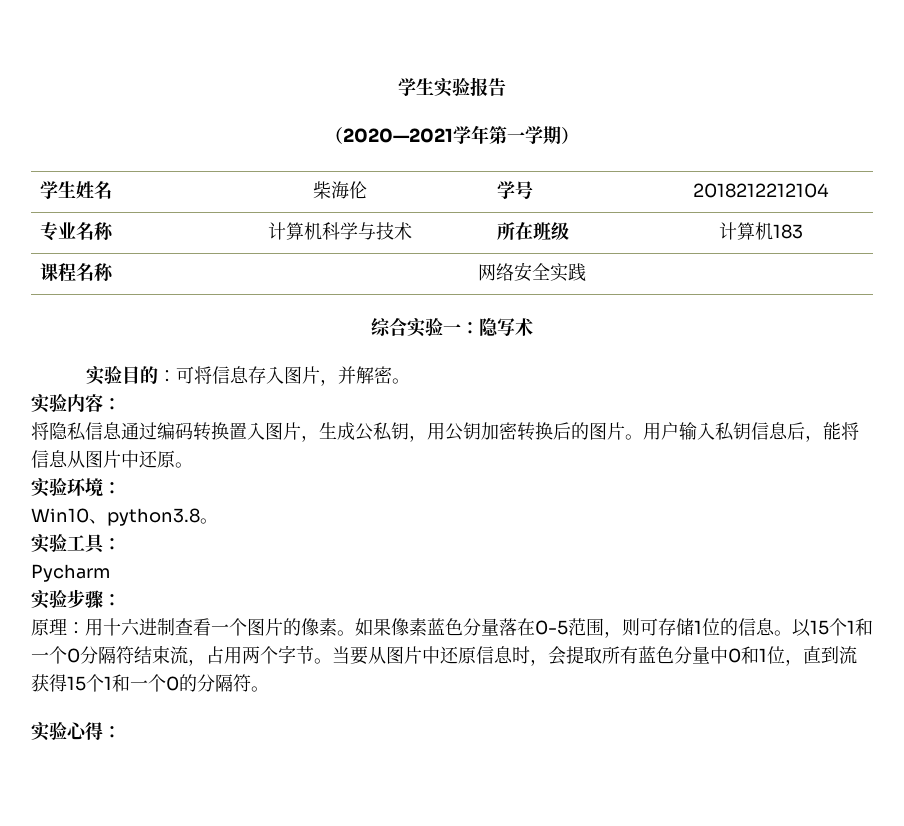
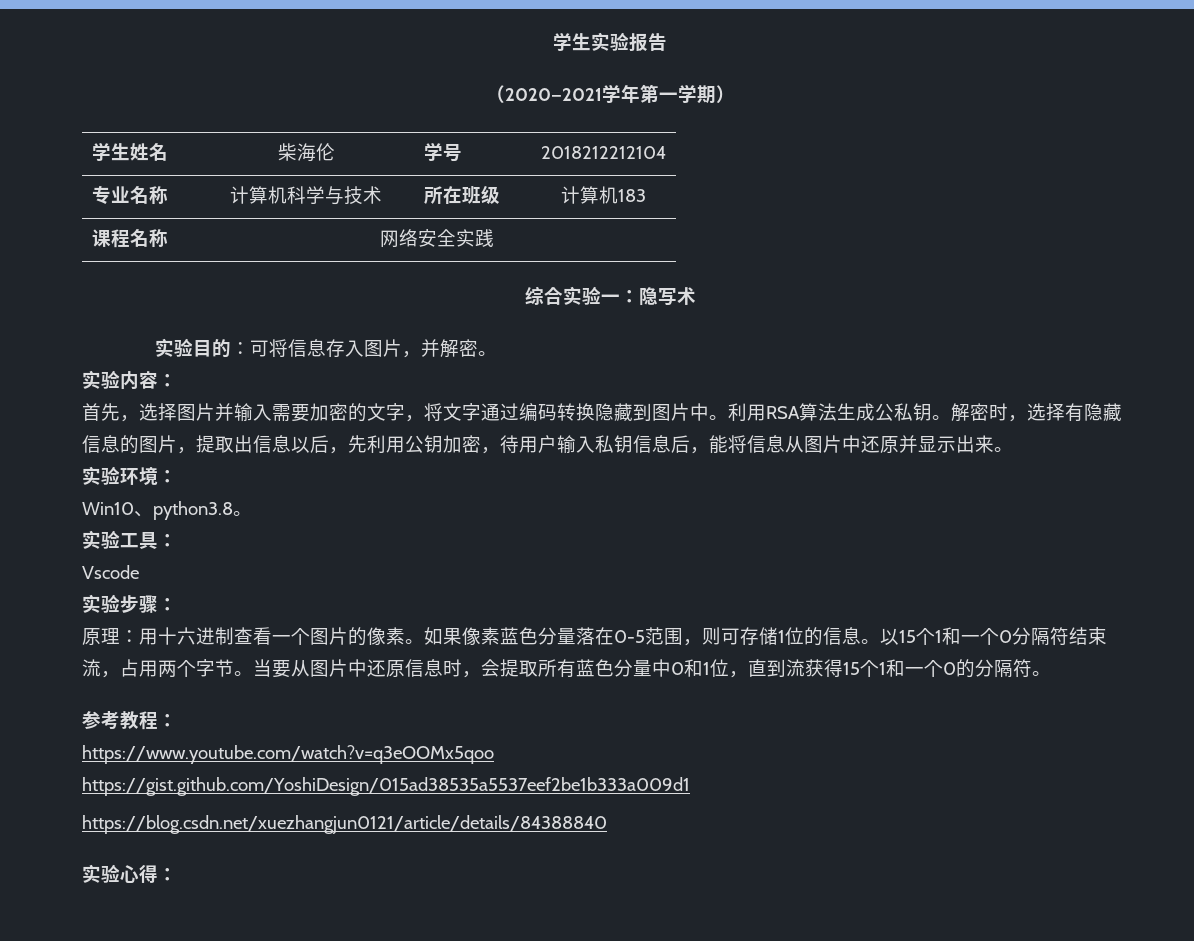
[31,422,643,442] 将隐私信息通过编码转换置入图片，生成公私钥，用公钥加密转换后的图片。 -> [82,403,1122,422] [82,435,519,454] 首先，选择图片并输入需要加密的文字，将文字通过编码转换隐藏到图片中。利用RSA算法生成公私钥。解密时，选择有隐藏信息的图片，提取出信息以后，先利用公钥加密，待
(175, 459) none -> [899,435,994,453] 并显示出来
[31,564,110,582] Pycharm -> [82,565,139,579] Vscode
(269, 689) none -> [82,711,177,730] [82,745,494,764] [82,777,690,796] [82,815,607,834] // 参考教程： // https://www.youtube.com/watch?v=q3eOOMx5qoo // https://gist.github.com/YoshiDesign/015ad38535a5537eef2be1b333a009d1 // https://blog.csdn.net/xuezhangjun0121/article/details/84388840

